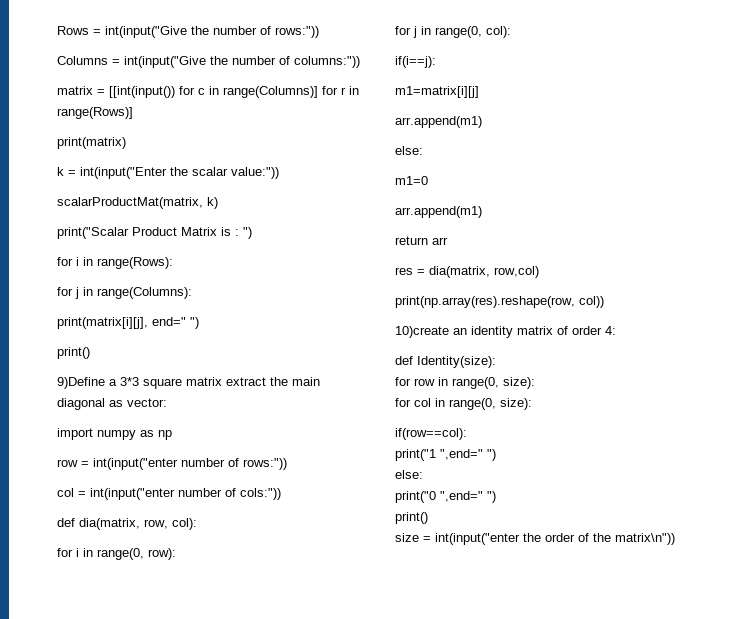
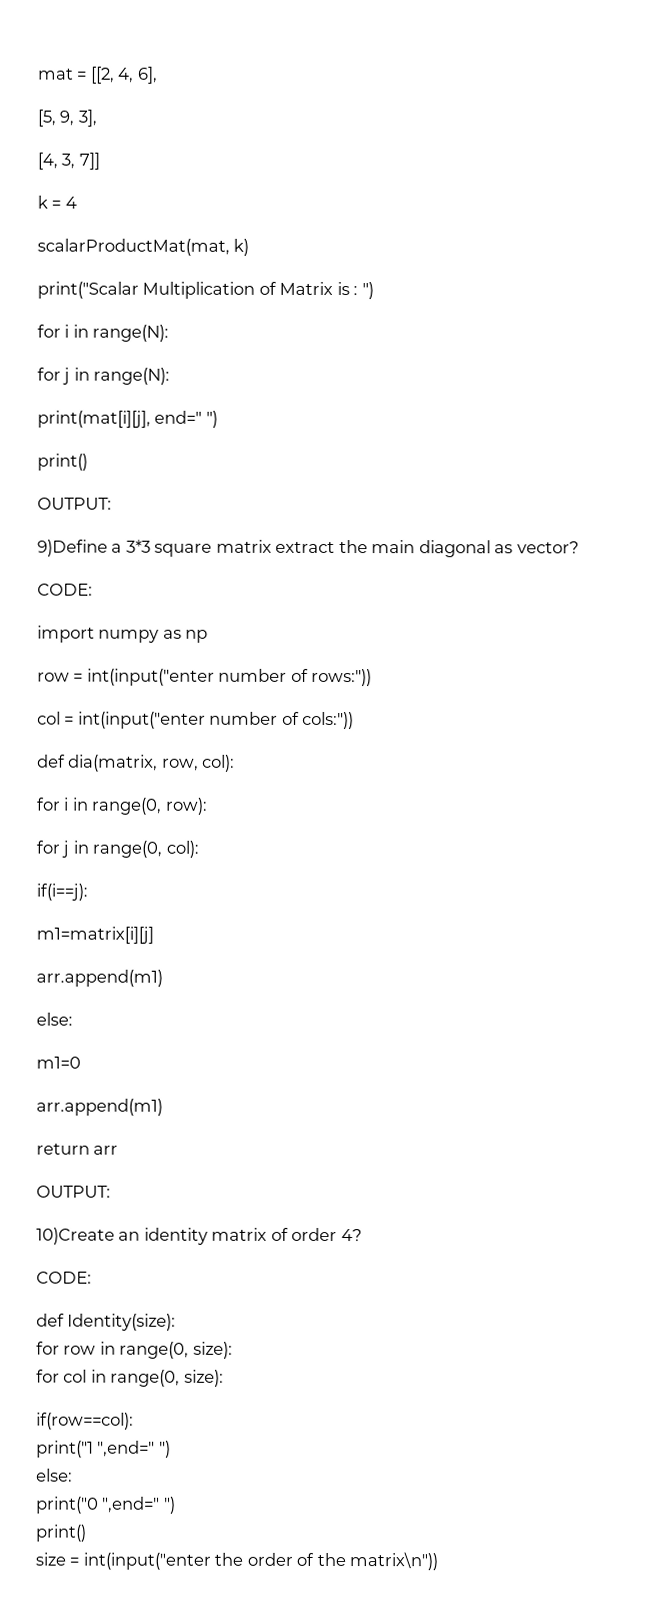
[57,26,319,38] [57,56,360,68] [57,86,359,98] [57,107,133,119] [57,137,126,149] [57,167,279,179] [57,197,203,209] Rows = int(input("Give the number of rows:")) // Columns = int(input("Give the number of columns:")) // matrix = [[int(input()) for c in range(Columns)] for r in range(Rows)] // print(matrix) // k = int(input("Enter the scalar value:")) // scalarProductMat(matrix, -> [38,66,158,84] [37,109,97,127] [37,152,100,170] [37,195,77,209] [37,238,230,256] mat = [[2, 4, 6], // [5, 9, 3], // [4, 3, 7]] // k = 4 // scalarProductMat(mat,
[132,227,177,236] Product -> [142,281,277,299] Multiplication of
[97,257,173,269] [57,287,192,299] [57,317,148,329] range(Rows): // for j in range(Columns): // print(matrix[i][j], -> [92,324,170,342] [37,367,171,385] [37,410,151,428] range(N): // for j in range(N): // print(mat[i][j],
(90, 353) none -> [37,497,112,510] // OUTPUT:
[127,398,167,407] vector: -> [516,541,579,554] [37,583,93,596] vector? // CODE:
[395,266,539,278] [395,296,604,308] [395,326,449,338] res = dia(matrix, row,col) // print(np.array(res).reshape(row, col)) // 10)create -> [36,1185,111,1198] [36,1227,115,1245] OUTPUT: // 10)Create
[605,326,616,335] 4: -> [340,1229,362,1242] [36,1271,92,1284] 4? // CODE:

